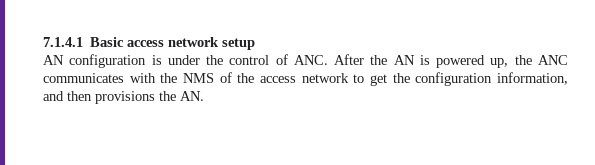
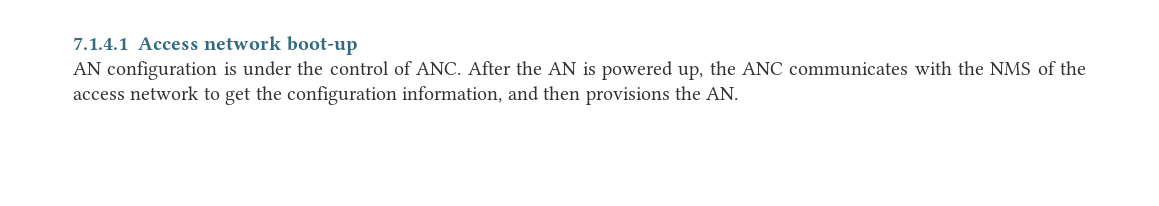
[90,37,256,50] Basic access network setup -> [138,36,358,55] Access network boot-up

